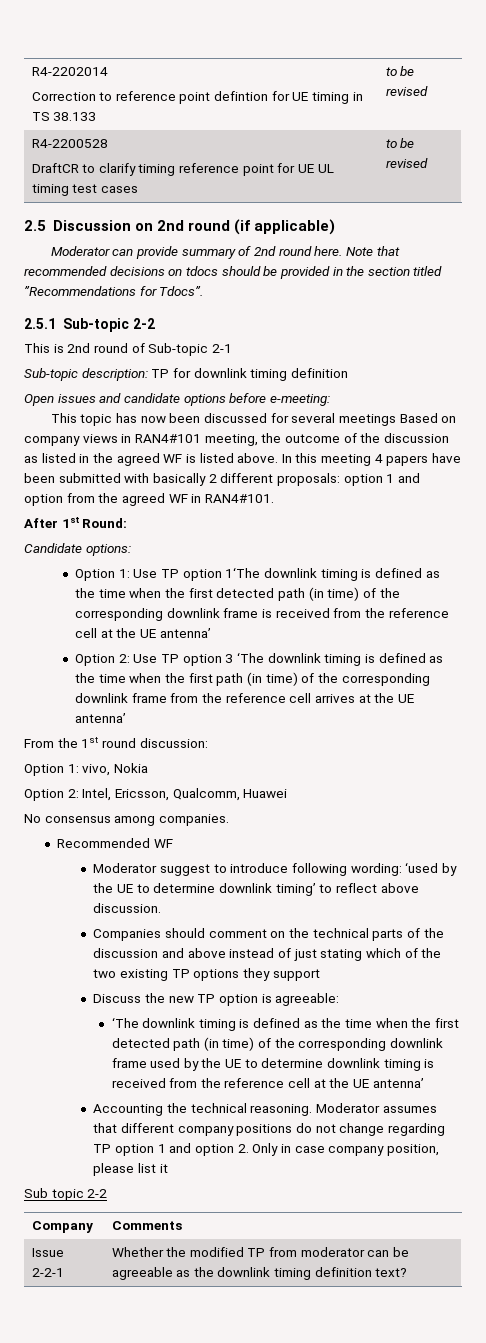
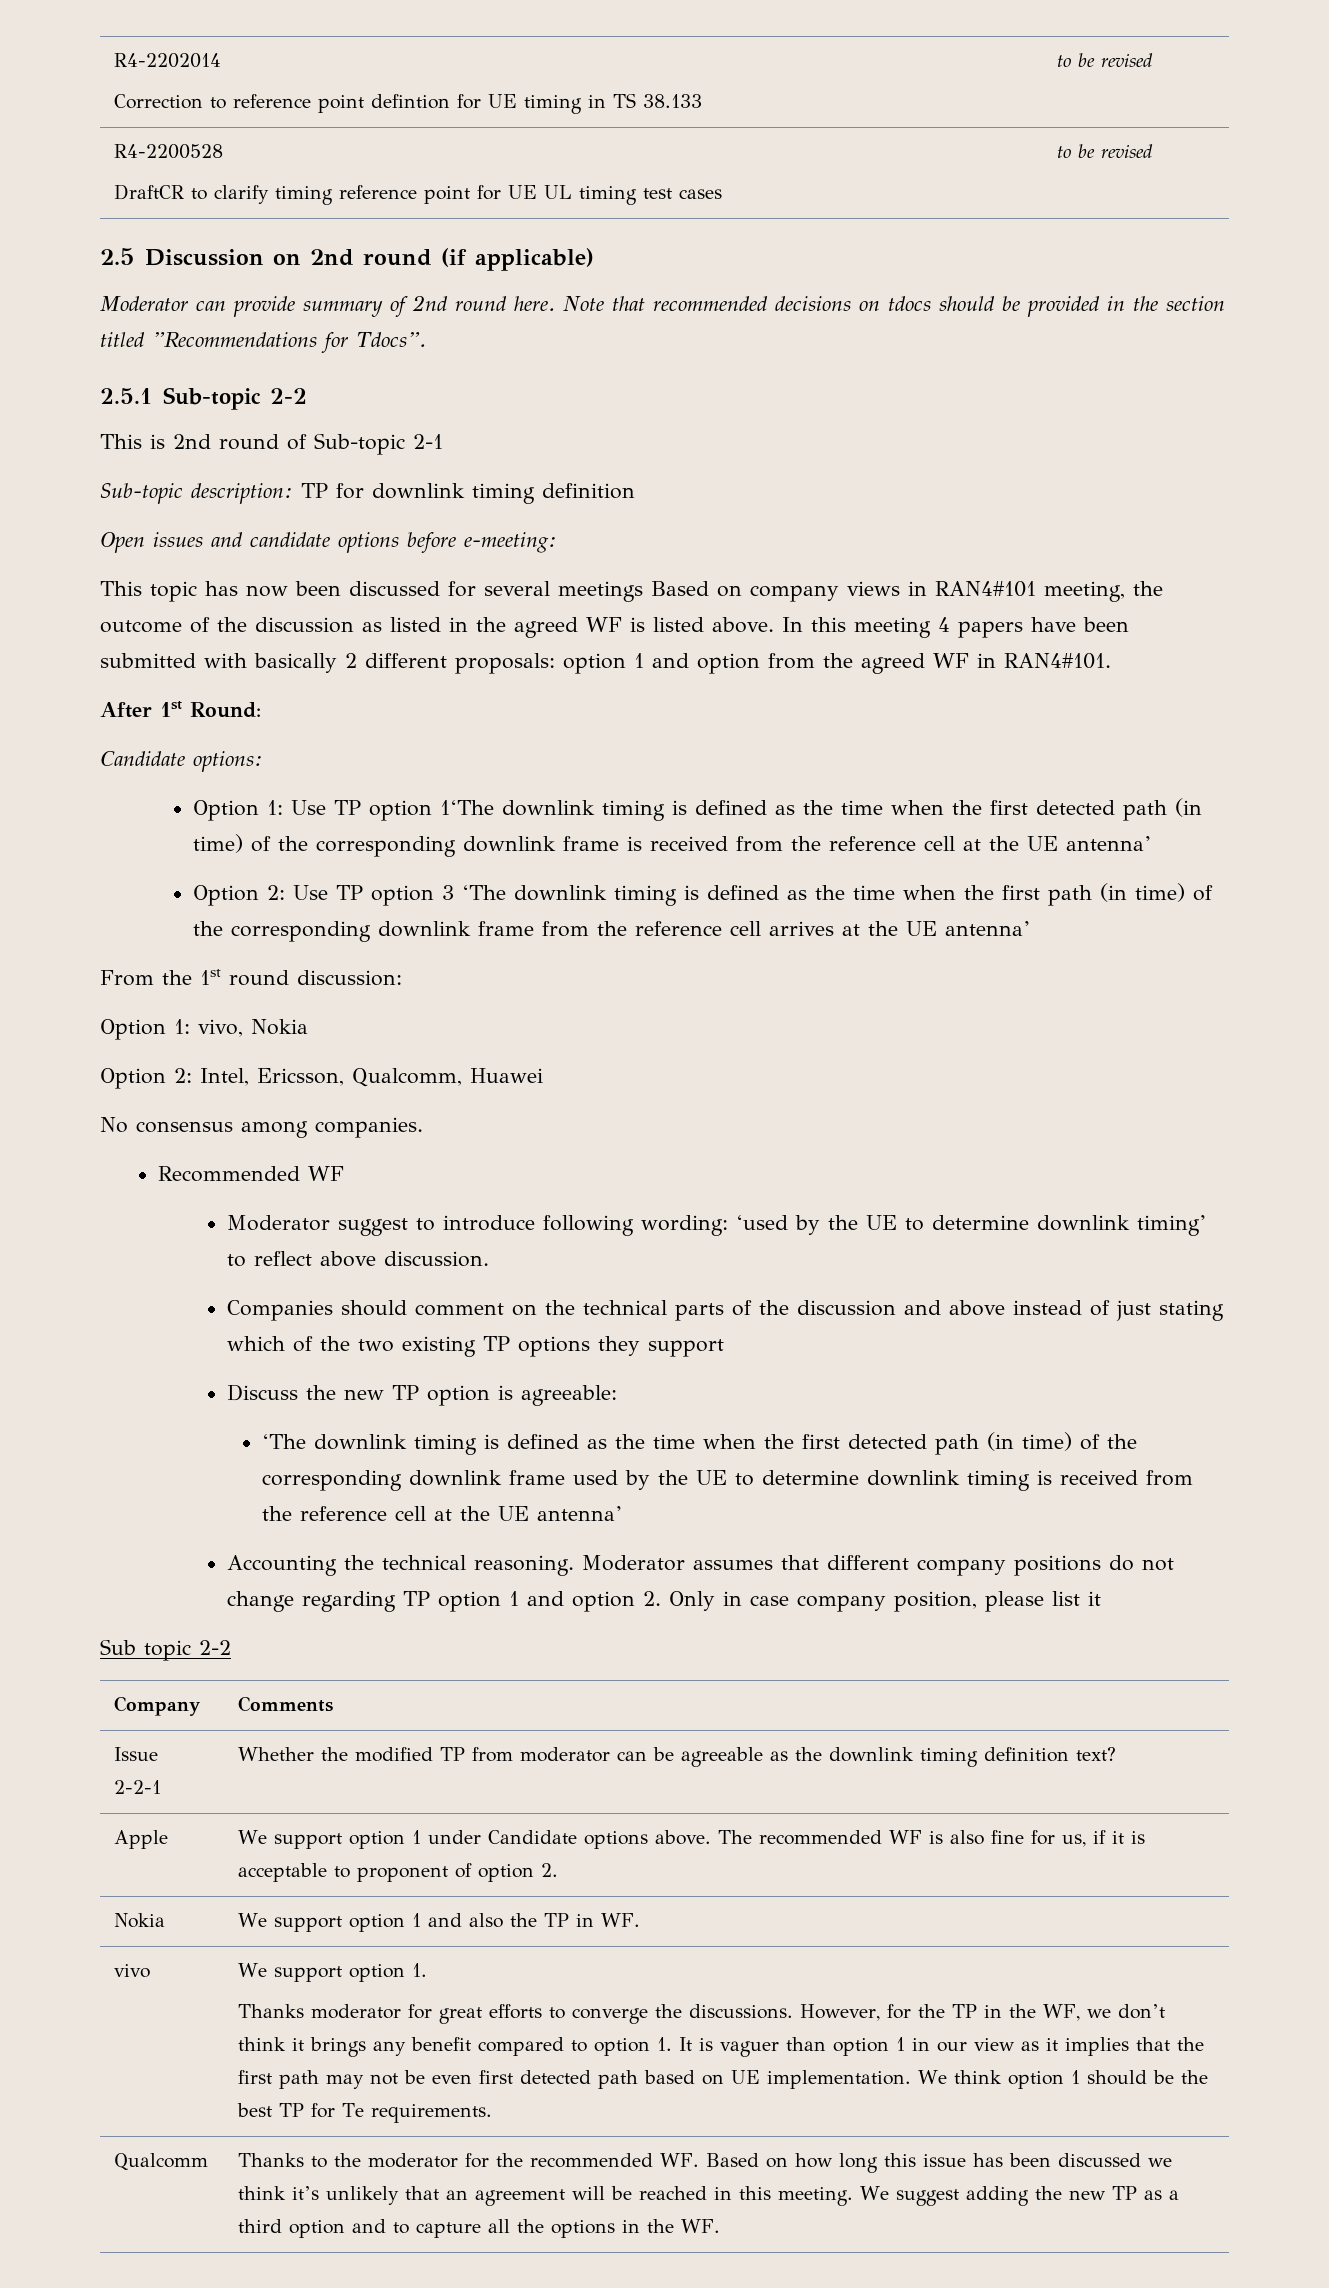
(408, 1272) none -> [114,1830,169,1849] [238,1830,1146,1849] [238,1863,559,1882] [114,1913,166,1928] [238,1913,641,1932] [114,1964,151,1978] [238,1963,428,1982] [238,2004,1166,2024] [238,2037,1205,2057] [238,2070,1209,2089] [237,2103,493,2123] [114,2153,209,2171] [238,2153,1173,2173] [238,2186,1180,2206] [238,2219,721,2238] // Apple | We support option 1 under Candidate options above. The recommended WF is also fine for us, if it is acceptable to proponent of option 2. // Nokia | We support option 1 and also the TP in WF. // vivo | We support option 1. // Thanks moderator for great efforts to converge the discussions. However, for the TP in the WF, we don’t think it brings any benefit compared to option 1. It is vaguer than option 1 in our view as it implies that the first path may not be even first detected path based on UE implementation. We think option 1 should be the best TP for Te requirements. // Qualcomm | Thanks to the moderator for the recommended WF. Based on how long this issue has been discussed we think it’s unlikely that an agreement will be reached in this meeting. We suggest adding the new TP as a third option and to capture all the options in the WF.

